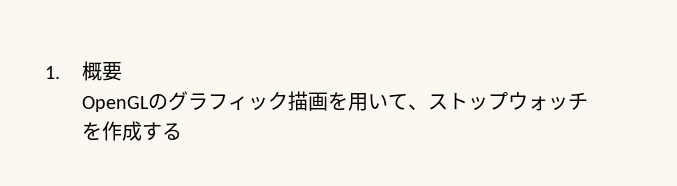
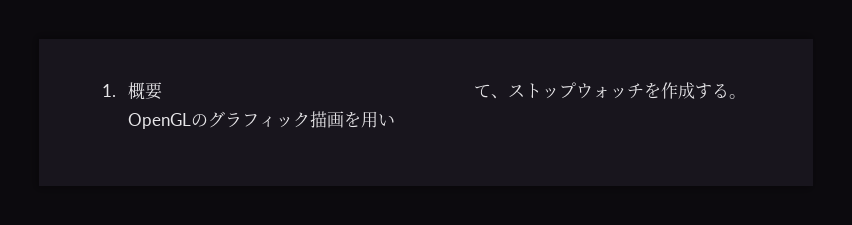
(183, 131) none -> [728,94,746,99] 。

